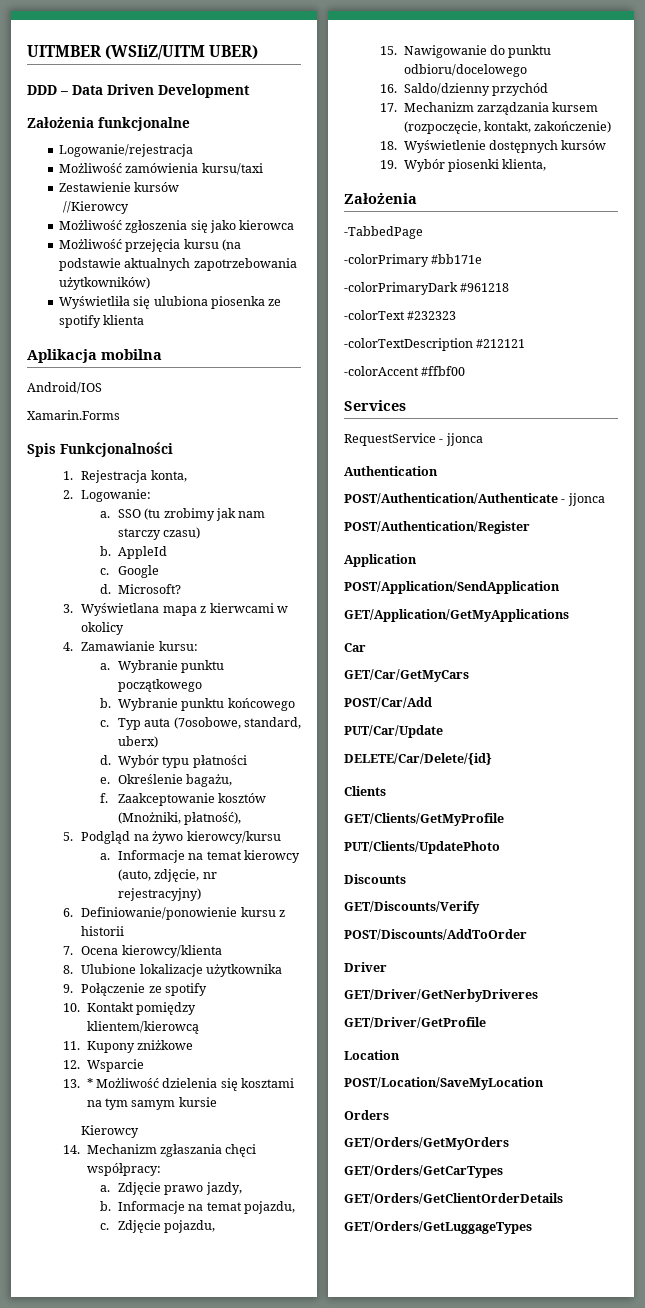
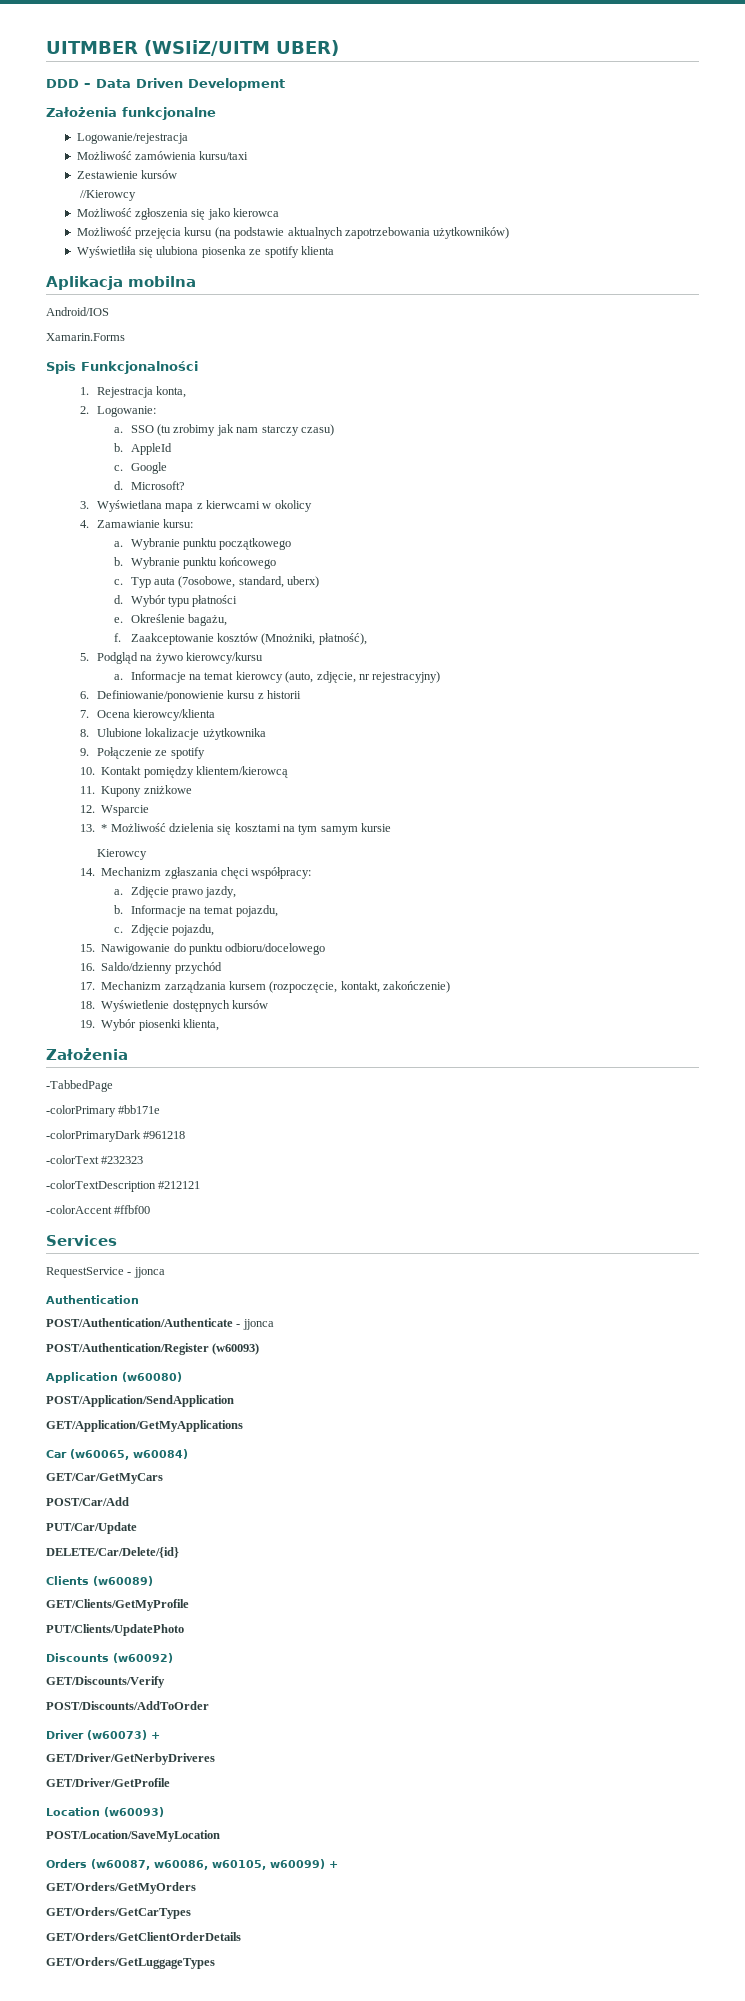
(530, 527) none -> [212,1343,260,1355] (w60093)
(417, 560) none -> [122,1372,182,1382] (w60080)
(366, 647) none -> [70,1449,188,1460] (w60065, w60084)
(386, 791) none -> [93,1576,153,1586] (w60089)
(406, 879) none -> [113,1653,173,1663] (w60092)
(387, 967) none -> [87,1730,160,1740] (w60073) +
(400, 1055) none -> [104,1807,164,1817] (w60093)
(389, 1115) none -> [91,1859,338,1870] (w60087, w60086, w60105, w60099) +

